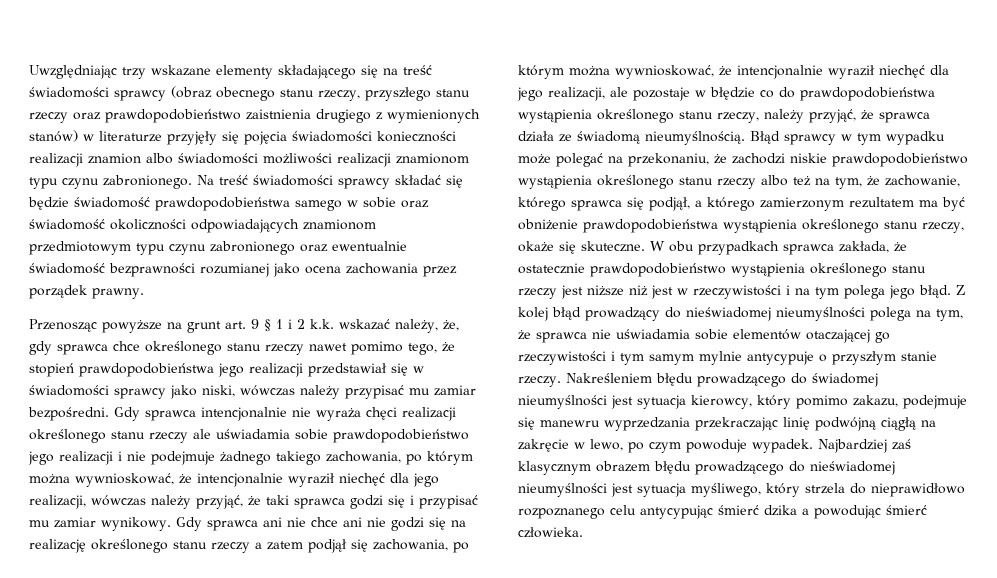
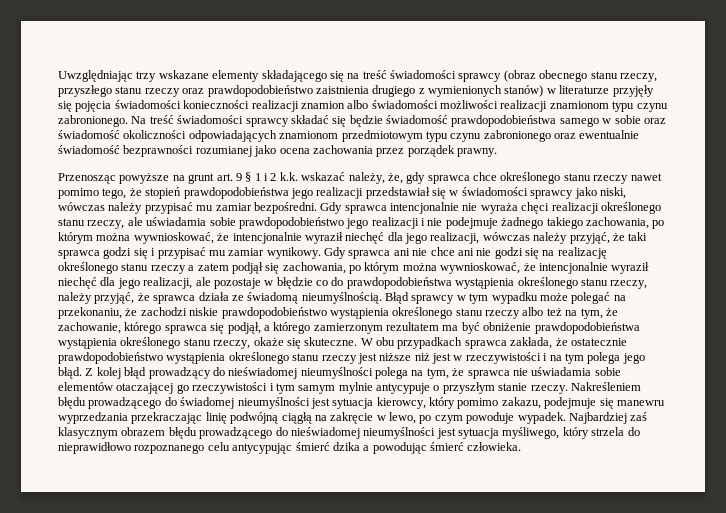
[149,432,188,443] rzeczy -> [87,220,125,229] rzeczy,

